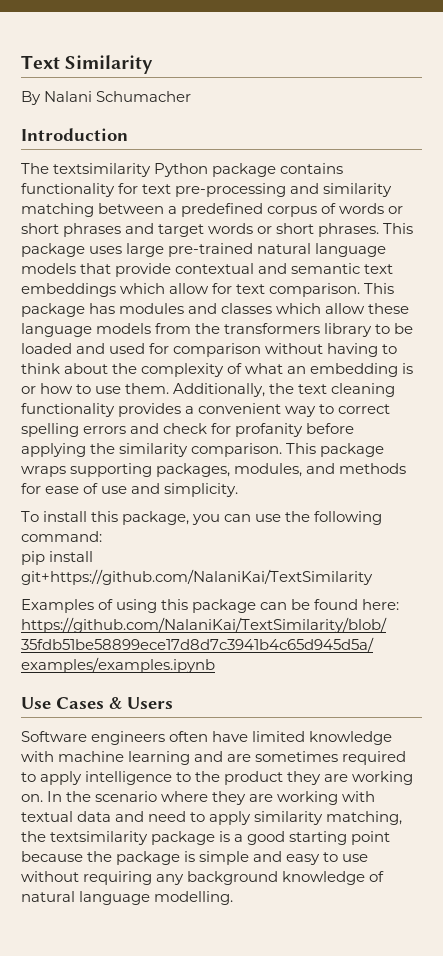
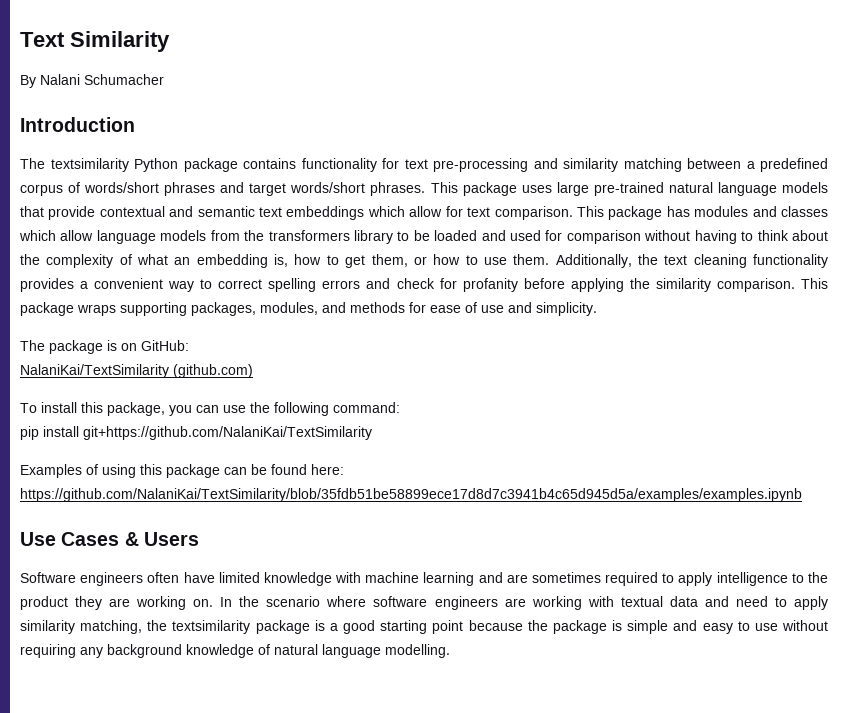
[339,203,404,214] [21,223,315,237] words or short phrases and target words or short -> [84,182,366,196] words/short phrases and target words/short
[368,303,410,314] these -> (94, 235) none
[402,363,414,374] is -> [274,254,408,268] is, how to get them,
(239, 490) none -> [20,340,189,354] [20,364,253,378] // The package is on GitHub: // NalaniKai/TextSimilarity (github.com)
[212,791,247,805] they -> [373,596,498,610] software engineers

